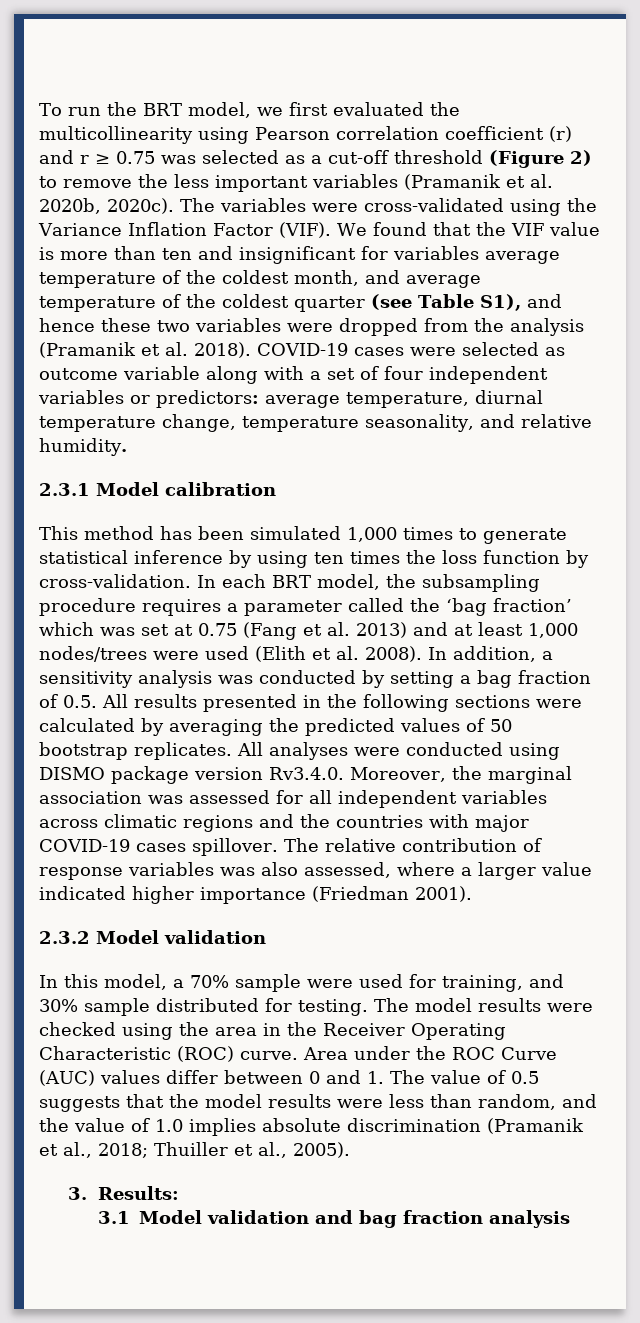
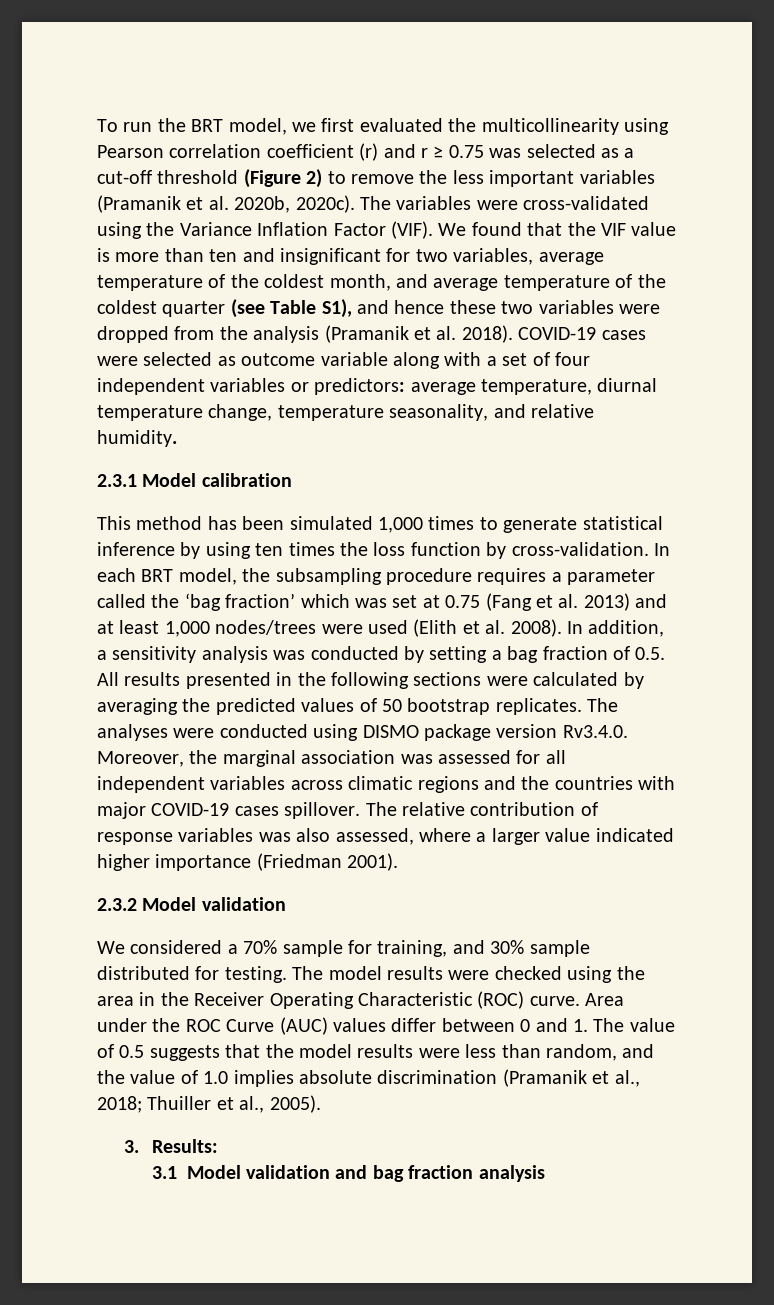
[393,246,479,260] variables -> [415,248,534,265] two variables,
[237,742,263,756] All -> [587,698,619,712] The
[39,974,167,990] In this model, -> [97,940,223,954] We considered
[307,974,403,988] were used -> (343, 948) none

